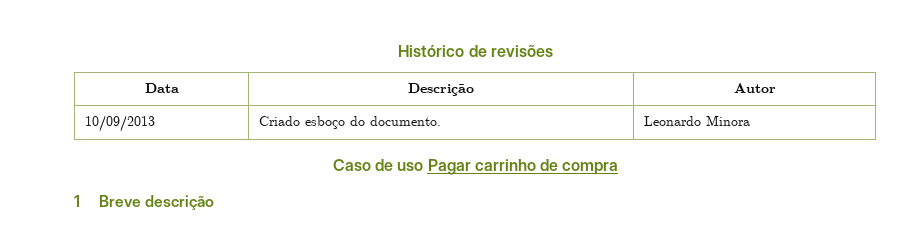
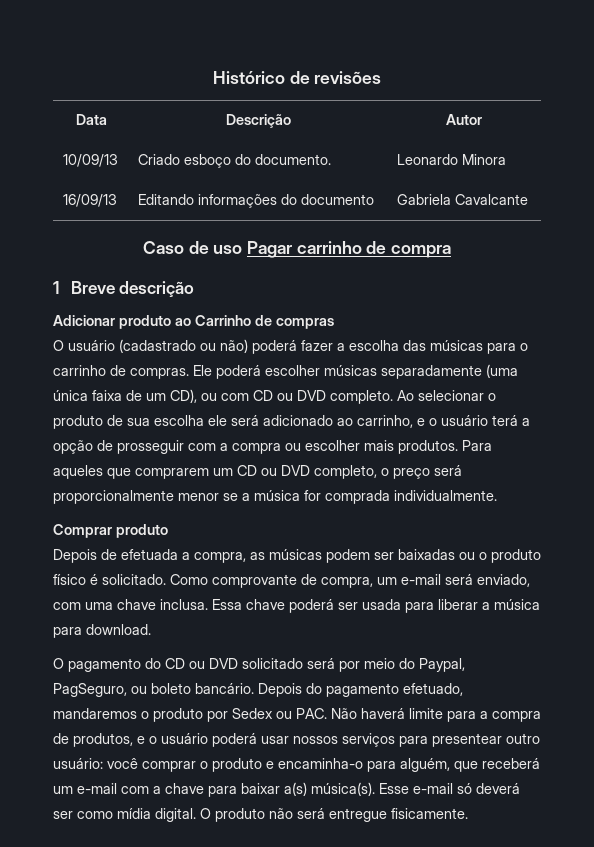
[84,115,155,132] 10/09/2013 -> [62,154,118,167] 10/09/13
(750, 120) none -> [62,194,117,207] [137,194,374,208] [396,194,528,205] // 16/09/13 | Editando informações do documento | Gabriela Cavalcante
(214, 202) none -> [53,315,334,329] [53,339,528,354] [53,364,518,379] [53,389,496,404] [53,415,530,429] [53,440,492,454] [53,465,462,479] [53,490,497,504] [53,524,168,538] [53,549,541,563] [53,574,530,588] [53,599,540,613] [53,624,151,638] [53,658,465,672] [53,683,463,697] [53,708,541,722] [53,733,540,747] [53,758,540,772] [53,782,520,797] [53,808,468,822] // Adicionar produto ao Carrinho de compras // O usuário (cadastrado ou não) poderá fazer a escolha das músicas para o carrinho de compras. Ele poderá escolher músicas separadamente (uma única faixa de um CD), ou com CD ou DVD completo. Ao selecionar o produto de sua escolha ele será adicionado ao carrinho, e o usuário terá a opção de prosseguir com a compra ou escolher mais produtos. Para aqueles que comprarem um CD ou DVD completo, o preço será proporcionalmente menor se a música for comprada individualmente. // Comprar produto // Depois de efetuada a compra, as músicas podem ser baixadas ou o produto físico é solicitado. Como comprovante de compra, um e-mail será enviado, com uma chave inclusa. Essa chave poderá ser usada para liberar a música para download. // O pagamento do CD ou DVD solicitado será por meio do Paypal, PagSeguro, ou boleto bancário. Depois do pagamento efetuado, mandaremos o produto por Sedex ou PAC. Não haverá limite para a compra de produtos, e o usuário poderá usar nossos serviços para presentear outro usuário: você comprar o produto e encaminha-o para alguém, que receberá um e-mail com a chave para baixar a(s) música(s). Esse e-mail só deverá ser como mídia digital. O produto não será entregue fisicamente.

